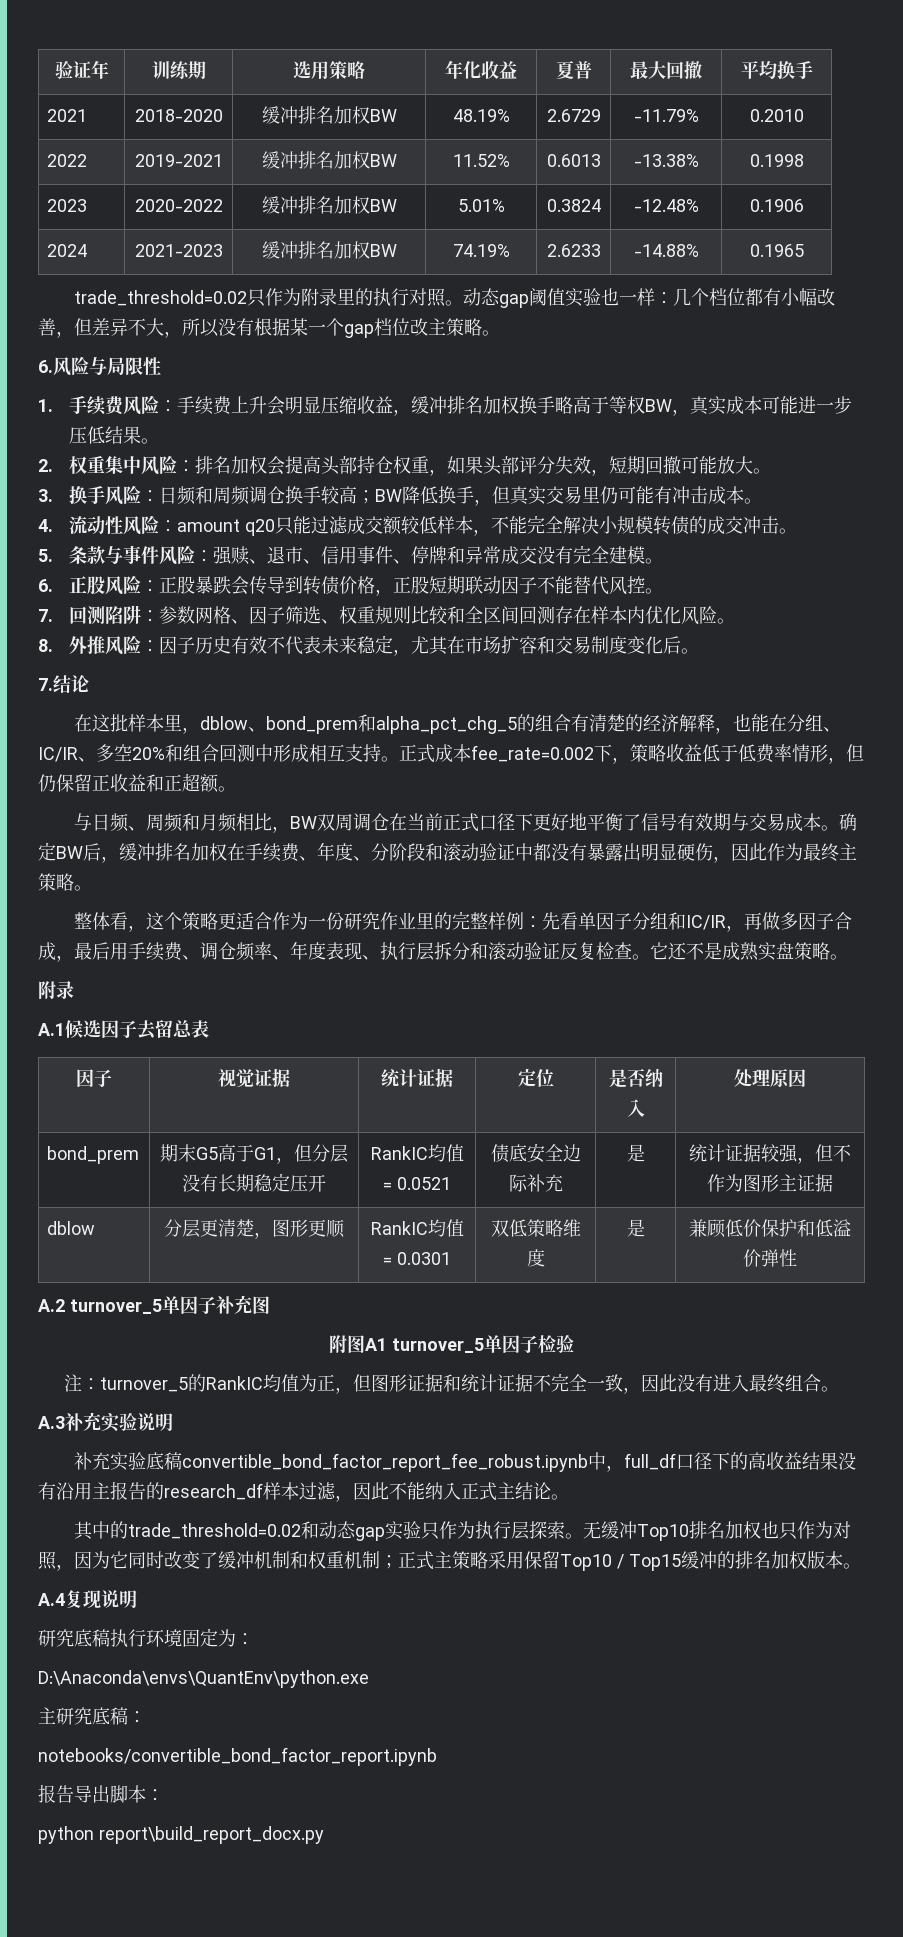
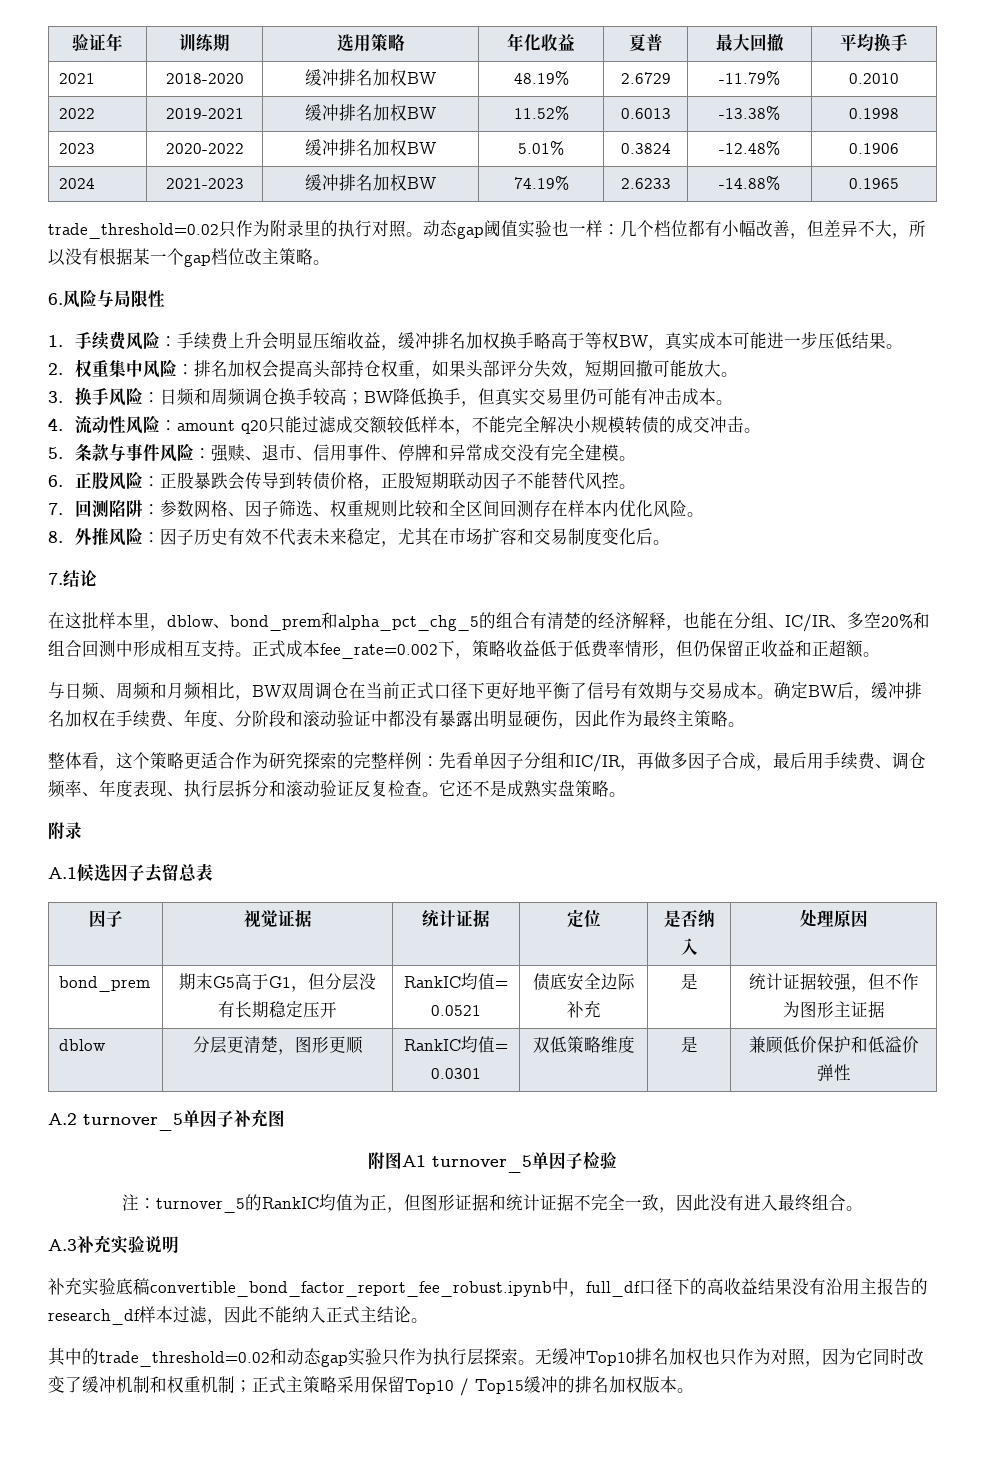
[308,912,435,930] 一份研究作业里 -> [269,752,337,769] 研究探索
[38,1590,137,1609] [38,1628,254,1647] [38,1670,369,1688] [38,1707,146,1725] [38,1747,437,1766] [38,1784,164,1803] [38,1826,324,1844] // A.4复现说明 // 研究底稿执行环境固定为： // D:\Anaconda\envs\QuantEnv\python.exe // 主研究底稿： // notebooks/convertible_bond_factor_report.ipynb // 报告导出脚本： // python report\build_report_docx.py -> (694, 1390) none

